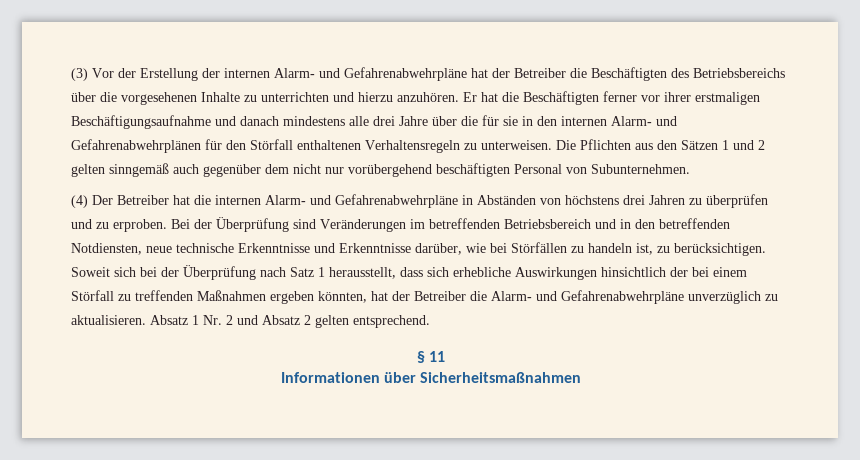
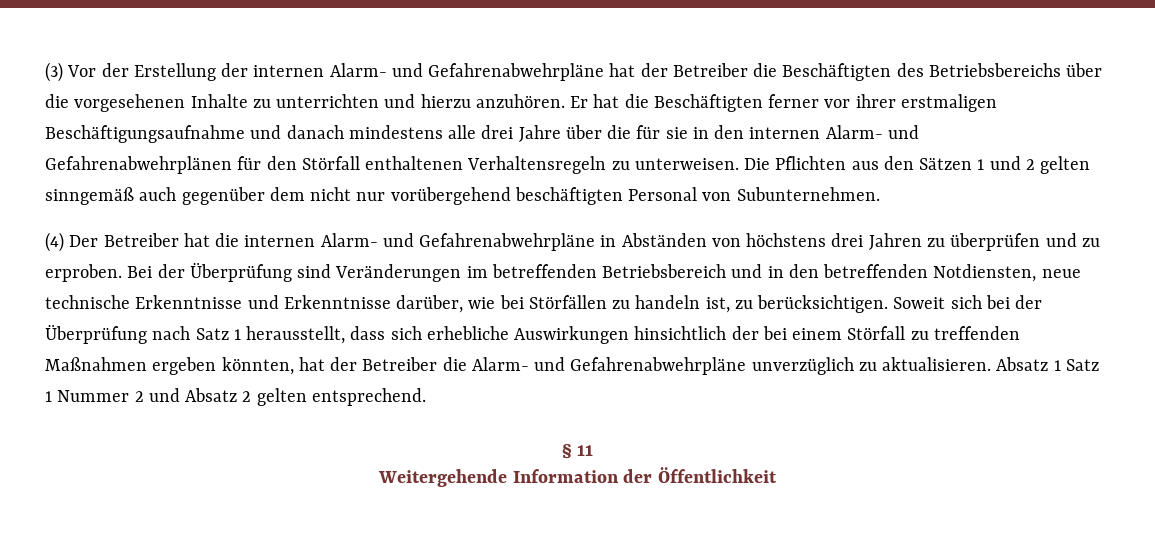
[203,315,222,325] Nr. -> [1065,359,1099,371] [45,390,130,402] Satz 1 Nummer
[280,372,582,383] Informationen über Sicherheitsmaßnahmen -> [378,467,777,487] Weitergehende Information der Öffentlichkeit

